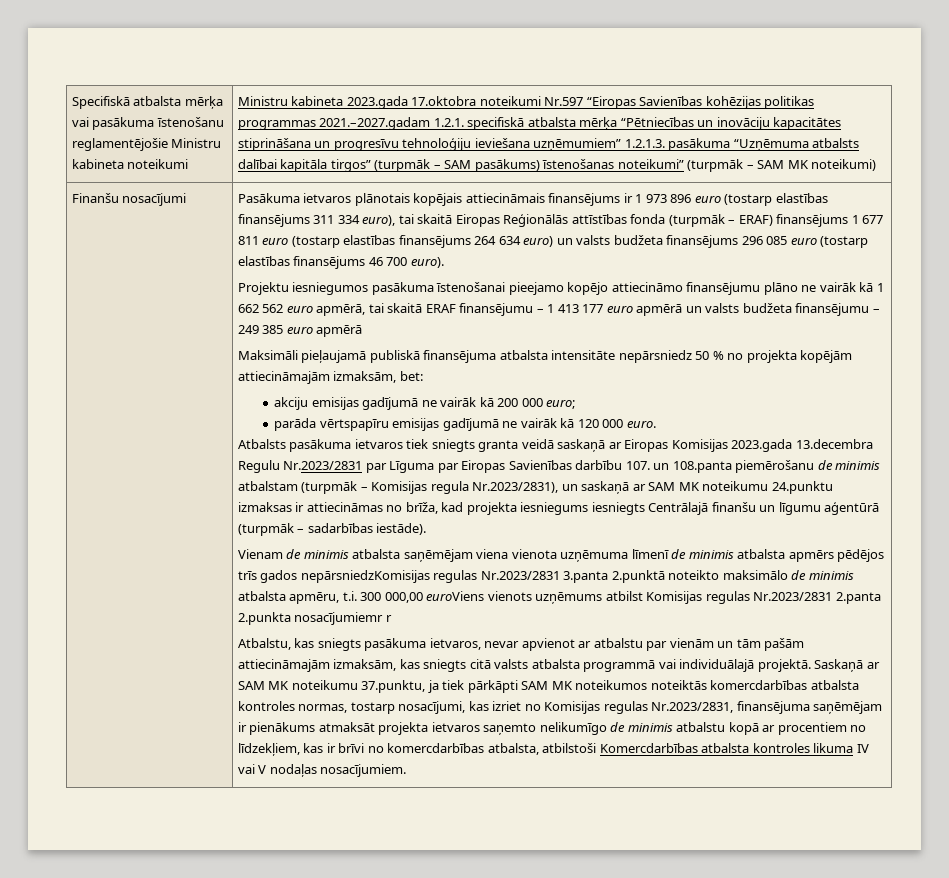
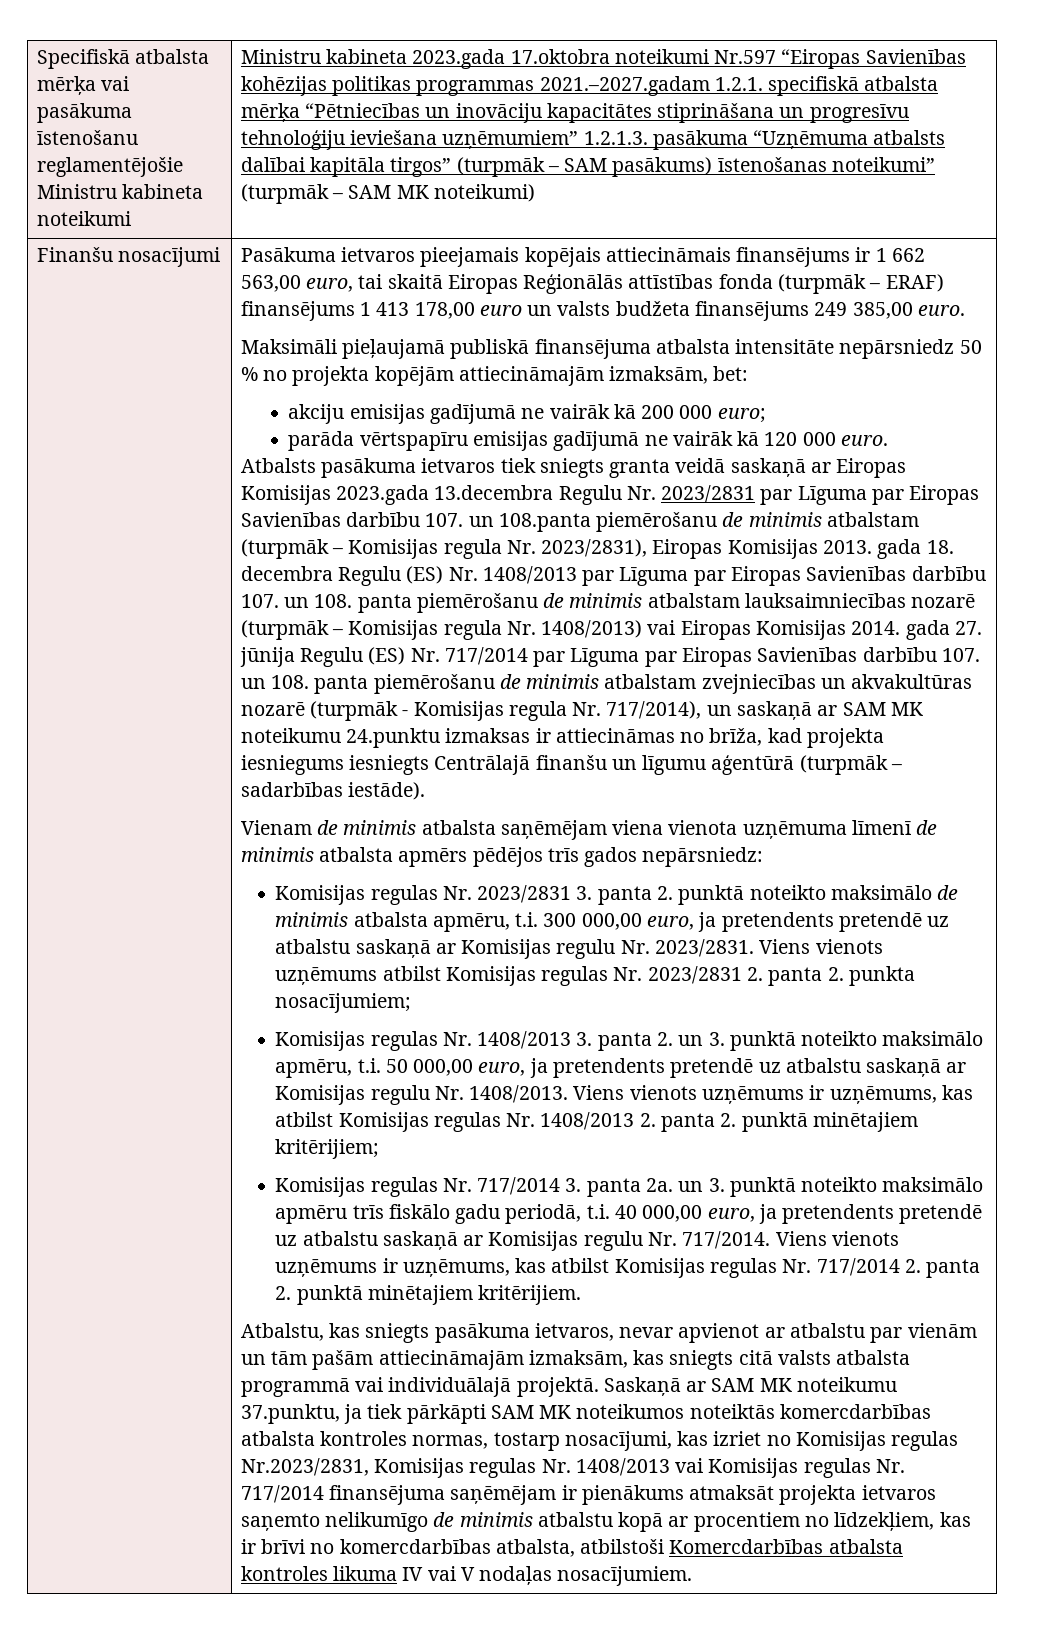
[354,193,410,206] plānotais -> [420,247,520,267] pieejamais
[645,193,828,206] [237,214,396,227] 973 896 euro (tostarp elastības finansējums 311 334 euro), -> [891,248,925,262] [240,275,354,292] 662 563,00 euro,
[862,215,884,224] [237,235,869,248] [237,256,444,269] [237,282,884,295] [237,303,880,316] [237,325,363,337] 677 811 euro (tostarp elastības finansējums 264 634 euro) un valsts budžeta finansējums 296 085 euro (tostarp elastības finansējums 46 700 euro). // Projektu iesniegumos pasākuma īstenošanai pieejamo kopējo attiecināmo finansējumu plāno ne vairāk kā 1 662 562 euro apmērā, tai skaitā ERAF finansējumu – 1 413 177 euro apmērā un valsts budžeta finansējumu – 249 385 euro apmērā -> [376,301,965,321] 413 178,00 euro un valsts budžeta finansējums 249 385,00 euro.
[283,461,363,470] Nr.2023/2831 -> [626,485,756,503] Nr. 2023/2831
[472,482,559,493] Nr.2023/2831), -> [506,539,954,559] [240,566,986,586] [240,593,976,613] [240,620,982,640] [239,647,980,667] [240,674,973,694] [240,701,702,721] Nr. 2023/2831), Eiropas Komisijas 2013. gada 18. decembra Regulu (ES) Nr. 1408/2013 par Līguma par Eiropas Savienības darbību 107. un 108. panta piemērošanu de minimis atbalstam lauksaimniecības nozarē (turpmāk – Komisijas regula Nr. 1408/2013) vai Eiropas Komisijas 2014. gada 27. jūnija Regulu (ES) Nr. 717/2014 par Līguma par Eiropas Savienības darbību 107. un 108. panta piemērošanu de minimis atbalstam zvejniecības un akvakultūras nozarē (turpmāk - Komisijas regula Nr. 717/2014),
[300,570,665,583] nepārsniedzKomisijas regulas Nr.2023/2831 3.panta 2.punktā -> [642,847,764,867] [275,885,745,905] nepārsniedz: // Komisijas regulas Nr. 2023/2831 3. panta 2. punktā
[426,591,485,601] euroViens -> [646,912,950,932] [275,939,811,959] euro, ja pretendents pretendē uz atbalstu saskaņā ar Komisijas regulu Nr. 2023/2831. Viens
[753,592,881,604] [237,612,392,625] Nr.2023/2831 2.panta 2.punkta nosacījumiemr r -> [613,966,915,986] [275,993,412,1013] [275,1031,984,1051] [275,1058,967,1078] [275,1085,973,1105] [275,1112,918,1132] [275,1139,380,1159] [275,1177,984,1197] [275,1204,983,1224] [275,1231,899,1251] [275,1258,981,1278] [275,1285,582,1305] Nr. 2023/2831 2. panta 2. punkta nosacījumiem; // Komisijas regulas Nr. 1408/2013 3. panta 2. un 3. punktā noteikto maksimālo apmēru, t.i. 50 000,00 euro, ja pretendents pretendē uz atbalstu saskaņā ar Komisijas regulu Nr. 1408/2013. Viens vienots uzņēmums ir uzņēmums, kas atbilst Komisijas regulas Nr. 1408/2013 2. panta 2. punktā minētajiem kritērijiem; // Komisijas regulas Nr. 717/2014 3. panta 2a. un 3. punktā noteikto maksimālo apmēru trīs fiskālo gadu periodā, t.i. 40 000,00 euro, ja pretendents pretendē uz atbalstu saskaņā ar Komisijas regulu Nr. 717/2014. Viens vienots uzņēmums ir uzņēmums, kas atbilst Komisijas regulas Nr. 717/2014 2. panta 2. punktā minētajiem kritērijiem.
(734, 707) none -> [374,1458,905,1478] [240,1485,324,1503] Komisijas regulas Nr. 1408/2013 vai Komisijas regulas Nr. 717/2014

